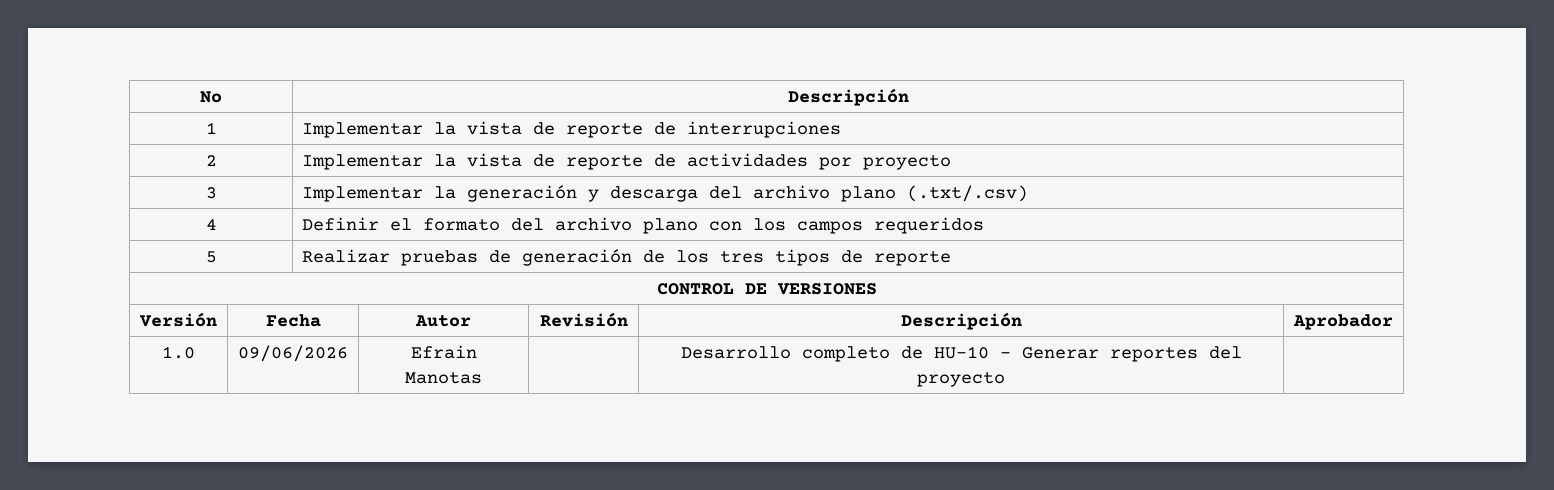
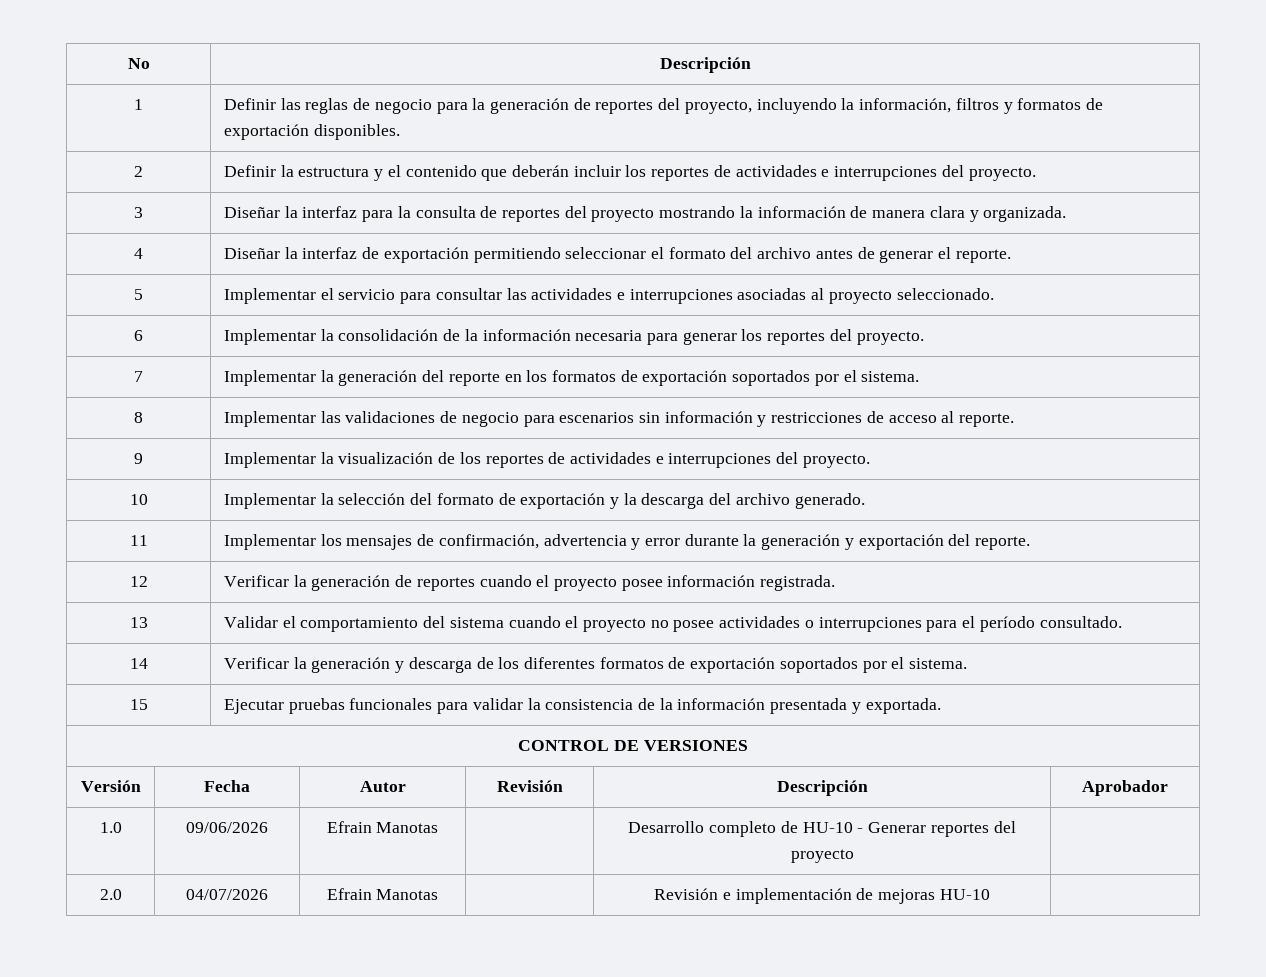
[302,121,842,138] [205,155,217,166] [302,153,952,170] [205,187,217,199] [302,185,1029,202] [205,219,217,230] [302,217,985,234] [205,251,217,263] [302,249,952,266] Implementar la vista de reporte de interrupciones // 2 | Implementar la vista de reporte de actividades por proyecto // 3 | Implementar la generación y descarga del archivo plano (.txt/.csv) // 4 | Definir el formato del archivo plano con los campos requeridos // 5 | Realizar pruebas de generación de los tres tipos de reporte -> [223,98,1103,114] [223,124,400,140] [134,166,143,177] [223,165,1036,181] [134,207,143,218] [223,206,1067,222] [134,248,143,259] [223,247,1011,263] [134,289,143,300] [223,288,994,304] [134,330,143,341] [223,329,924,345] [134,371,143,382] [223,370,920,386] [134,412,143,423] [223,411,1015,427] [134,453,143,464] [223,452,870,468] [129,494,148,505] [223,493,865,509] [129,535,148,546] [223,534,1031,550] [129,576,148,587] [223,575,836,591] [129,617,148,628] [223,616,1122,632] [129,658,148,669] [223,657,968,673] [129,699,148,710] [223,698,941,714] Definir las reglas de negocio para la generación de reportes del proyecto, incluyendo la información, filtros y formatos de exportación disponibles. // 2 | Definir la estructura y el contenido que deberán incluir los reportes de actividades e interrupciones del proyecto. // 3 | Diseñar la interfaz para la consulta de reportes del proyecto mostrando la información de manera clara y organizada. // 4 | Diseñar la interfaz de exportación permitiendo seleccionar el formato del archivo antes de generar el reporte. // 5 | Implementar el servicio para consultar las actividades e interrupciones asociadas al proyecto seleccionado. // 6 | Implementar la consolidación de la información necesaria para generar los reportes del proyecto. // 7 | Implementar la generación del reporte en los formatos de exportación soportados por el sistema. // 8 | Implementar las validaciones de negocio para escenarios sin información y restricciones de acceso al reporte. // 9 | Implementar la visualización de los reportes de actividades e interrupciones del proyecto. // 10 | Implementar la selección del formato de exportación y la descarga del archivo generado. // 11 | Implementar los mensajes de confirmación, advertencia y error durante la generación y exportación del reporte. // 12 | Verificar la generación de reportes cuando el proyecto posee información registrada. // 13 | Validar el comportamiento del sistema cuando el proyecto no posee actividades o interrupciones para el período consultado. // 14 | Verificar la generación y descarga de los diferentes formatos de exportación soportados por el sistema. // 15 | Ejecutar pruebas funcionales para validar la consistencia de la información presentada y exportada.
(1005, 379) none -> [99,889,122,900] [186,889,268,900] [326,888,439,900] [654,888,990,904] // 2.0 | 04/07/2026 | Efrain Manotas | | Revisión e implementación de mejoras HU-10 |

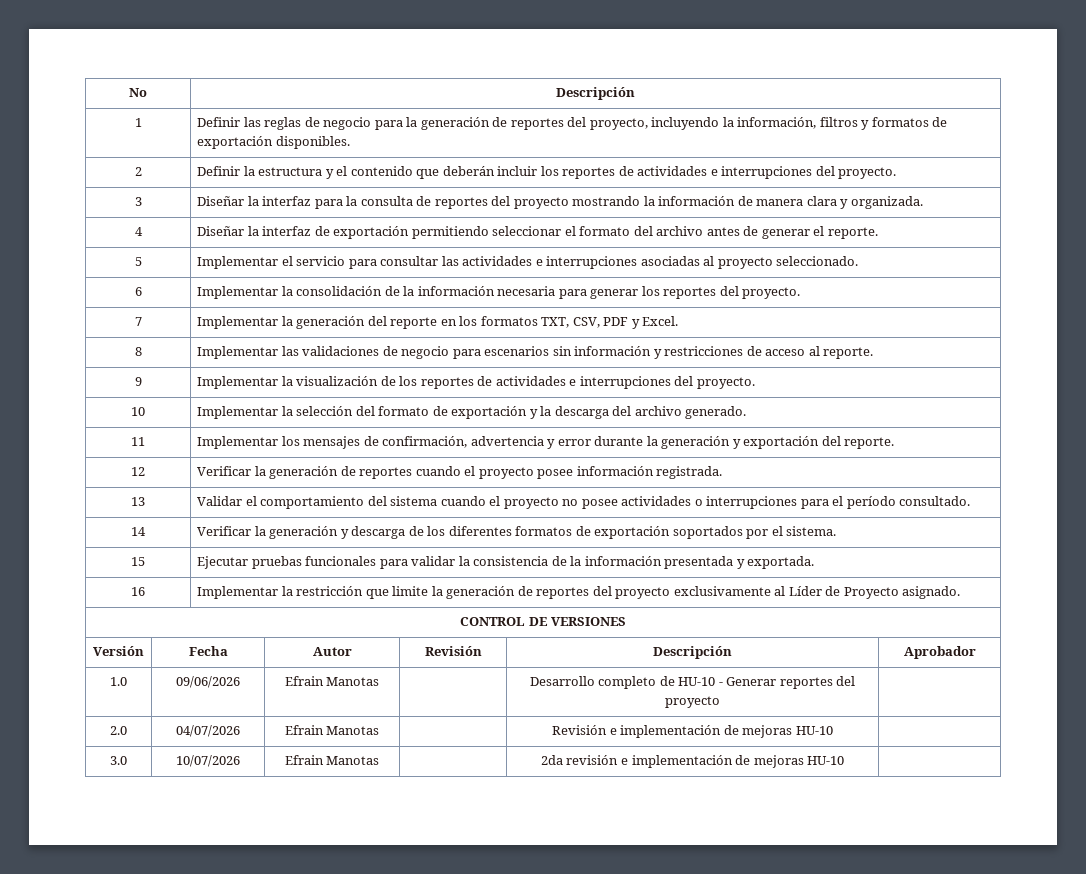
[620,370,920,386] de exportación soportados por el sistema. -> [541,316,679,329] TXT, CSV, PDF y Excel.
(941, 706) none -> [131,587,145,596] [197,586,961,599] // 16 | Implementar la restricción que limite la generación de reportes del proyecto exclusivamente al Líder de Proyecto asignado.
(990, 894) none -> [110,756,127,765] [176,755,240,767] [284,755,380,765] [540,755,845,768] // 3.0 | 10/07/2026 | Efrain Manotas | | 2da revisión e implementación de mejoras HU-10 |

